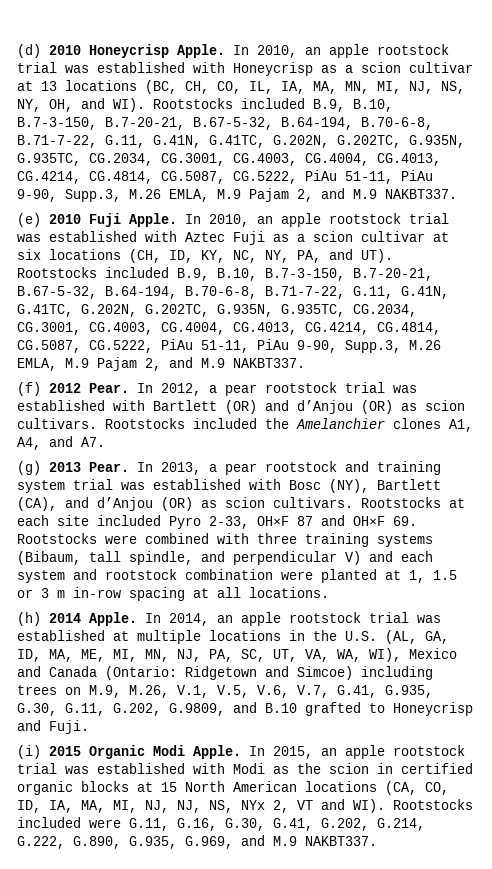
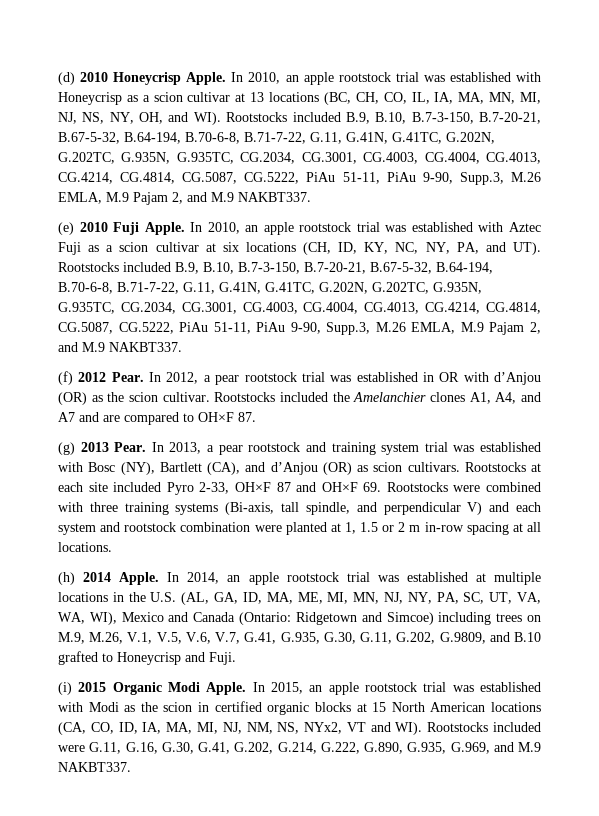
[113,400,465,414] [17,418,97,429] with Bartlett (OR) and d’Anjou (OR) as scion cultivars. -> [422,372,541,385] [58,392,210,405] in OR with d’Anjou (OR) as the scion cultivar.
[81,437,105,447] A7. -> [58,412,256,425] A7 and are compared to OH×F 87.
[17,551,81,565] (Bibaum, -> [225,502,275,515] (Bi-axis,
[41,588,49,598] 3 -> [398,522,406,532] 2
(201, 655) none -> [407,592,432,604] NY,
[177,800,289,813] NJ, NS, NYx 2, -> [246,722,343,734] NM, NS, NYx2,

